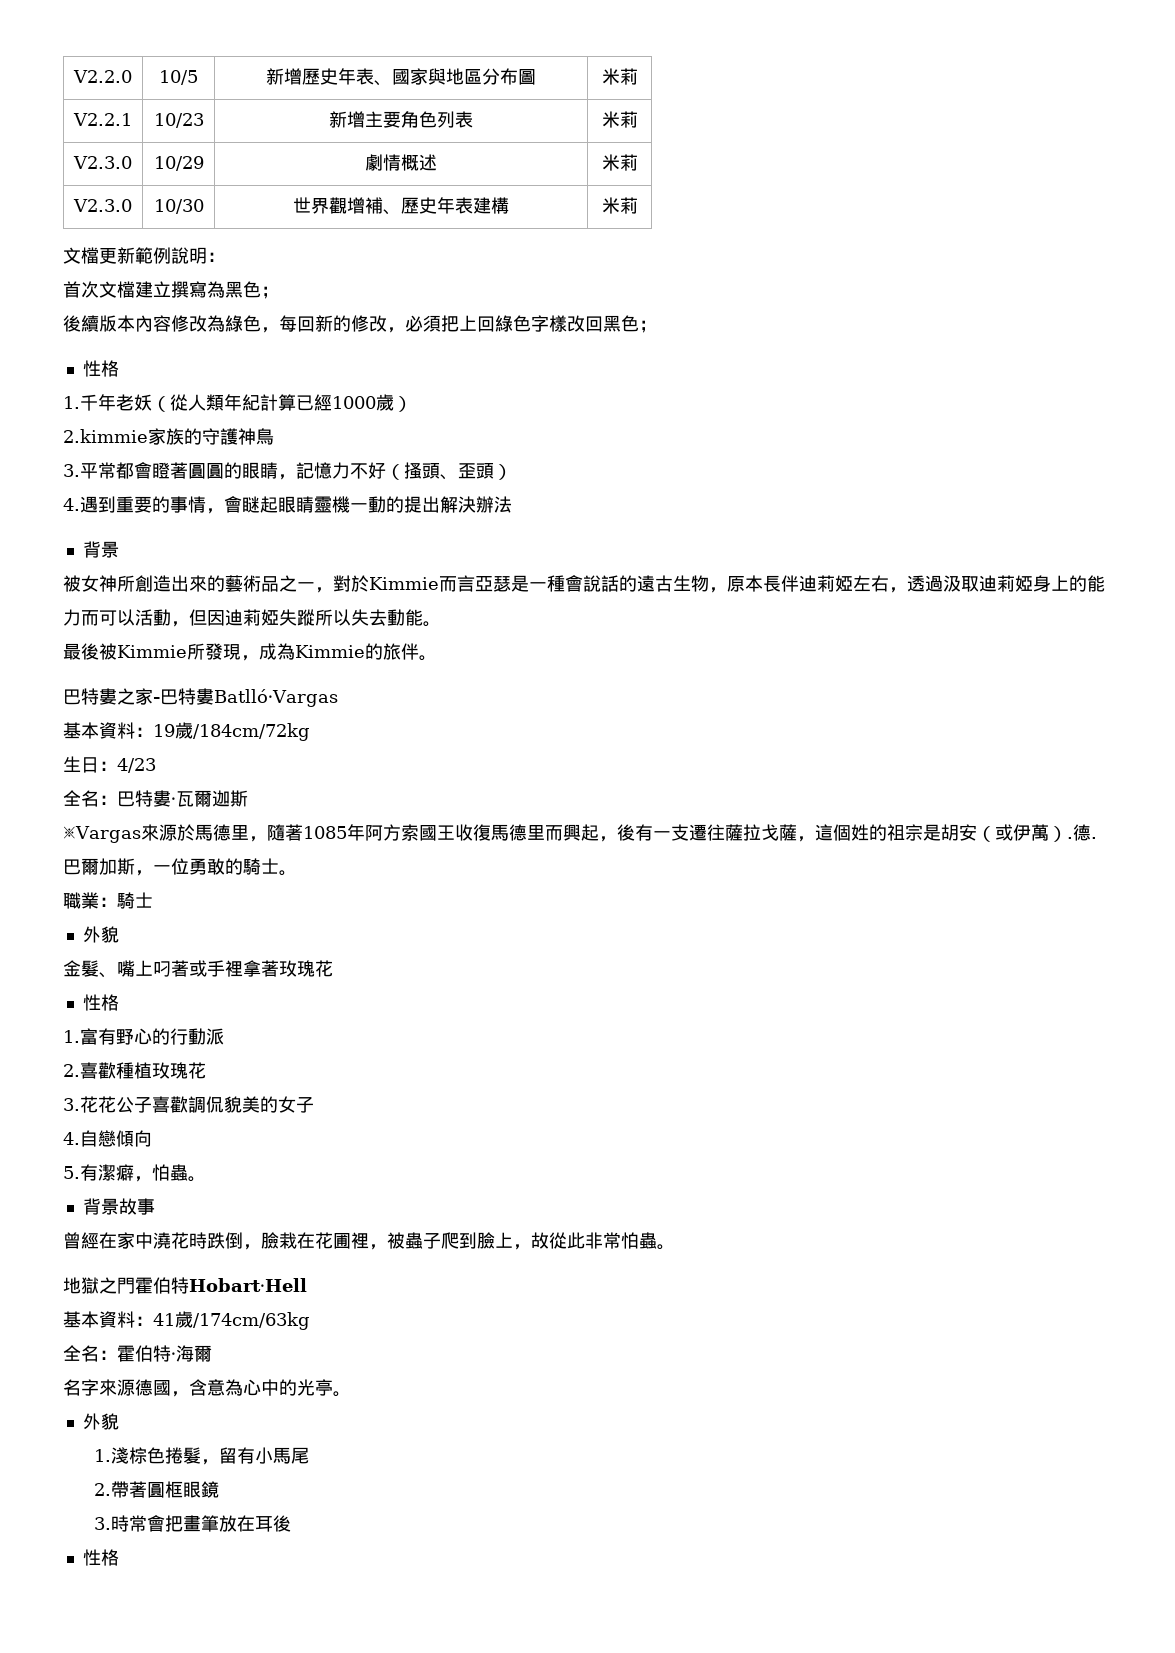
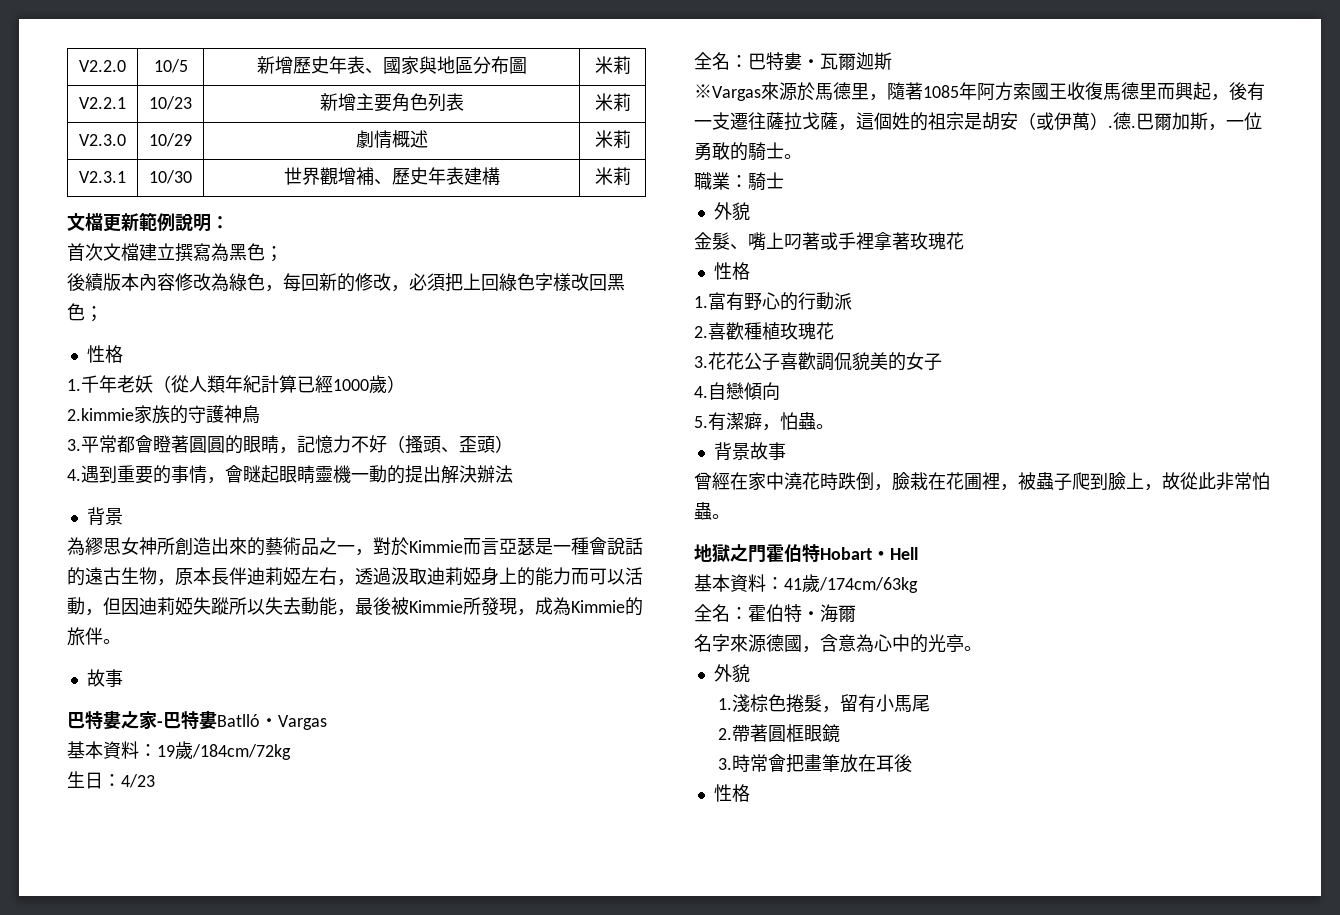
[73,199,132,212] V2.3.0 -> [79,171,126,183] V2.3.1
[63,575,81,592] 被 -> [67,537,121,556] 為繆思
[423,621,441,627] 。 // -> [337,609,355,616] ，
(437, 658) none -> [86,669,123,687] // 故事

